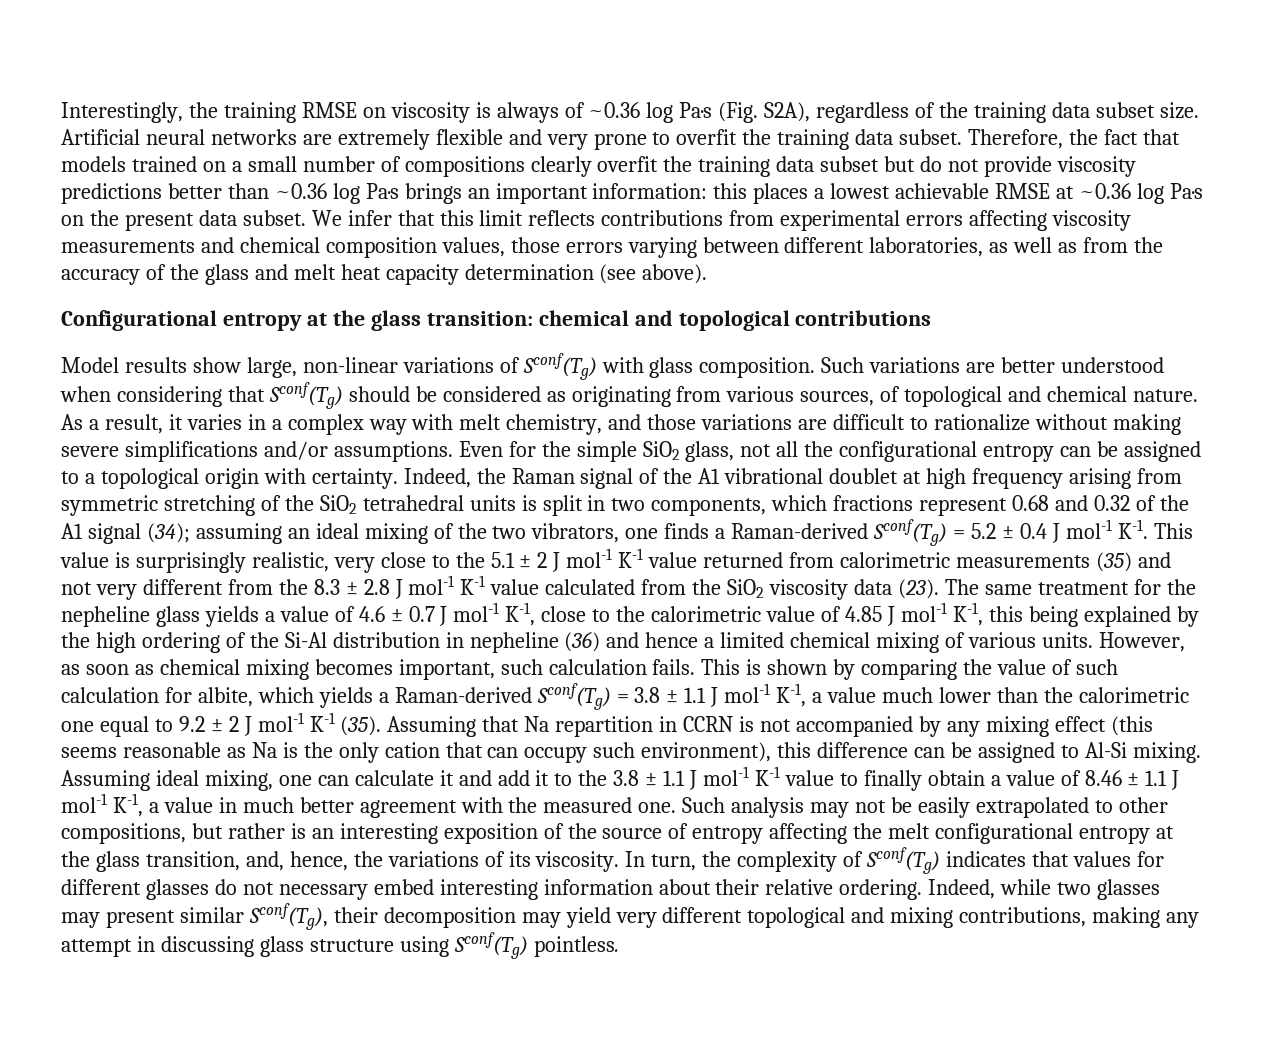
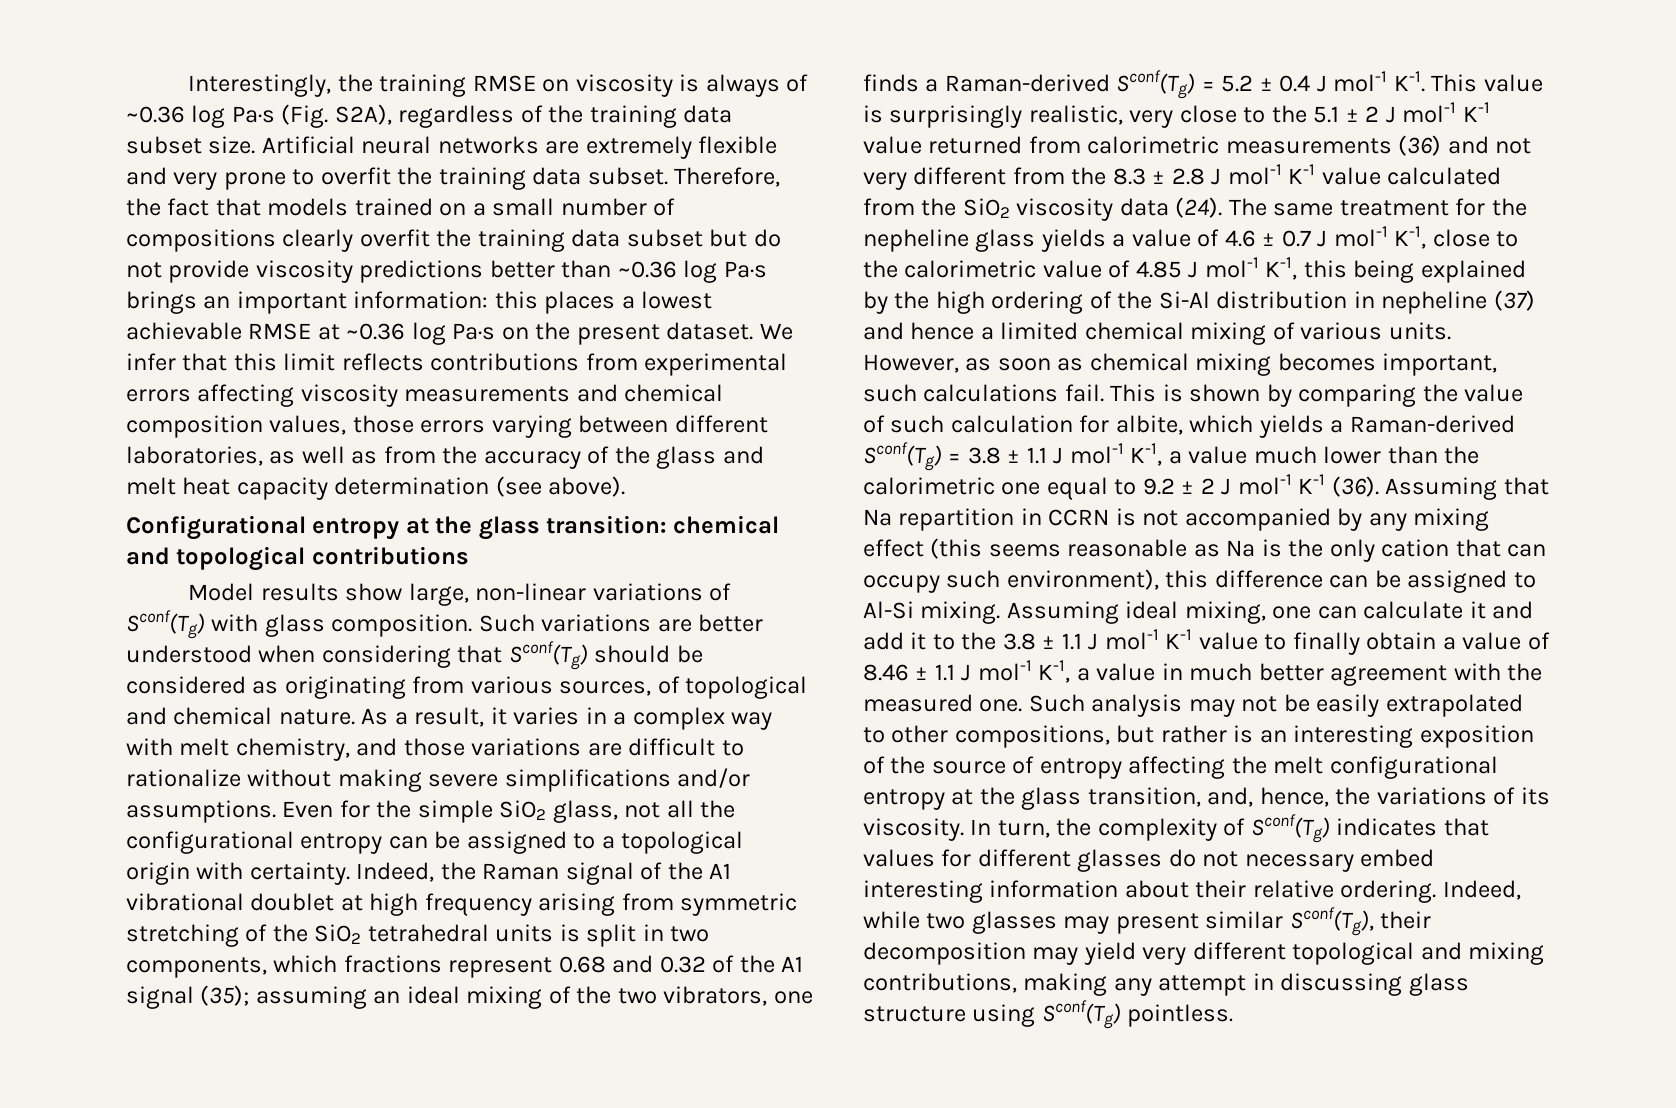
[198,210,306,226] data subset. -> [666,322,754,340] dataset.
[146,523,190,543] (34); -> [200,985,250,1006] (35);
[1095,552,1132,572] (35) -> [1398,135,1442,156] (36)
[897,579,939,599] (23). -> [1175,197,1223,218] (24).
[564,631,601,652] (36) -> [1493,290,1535,311] (37)
[548,659,696,675] calculation fails. -> [923,384,1104,402] calculations fail.
[340,716,382,736] (35). -> [1331,476,1379,497] (36).

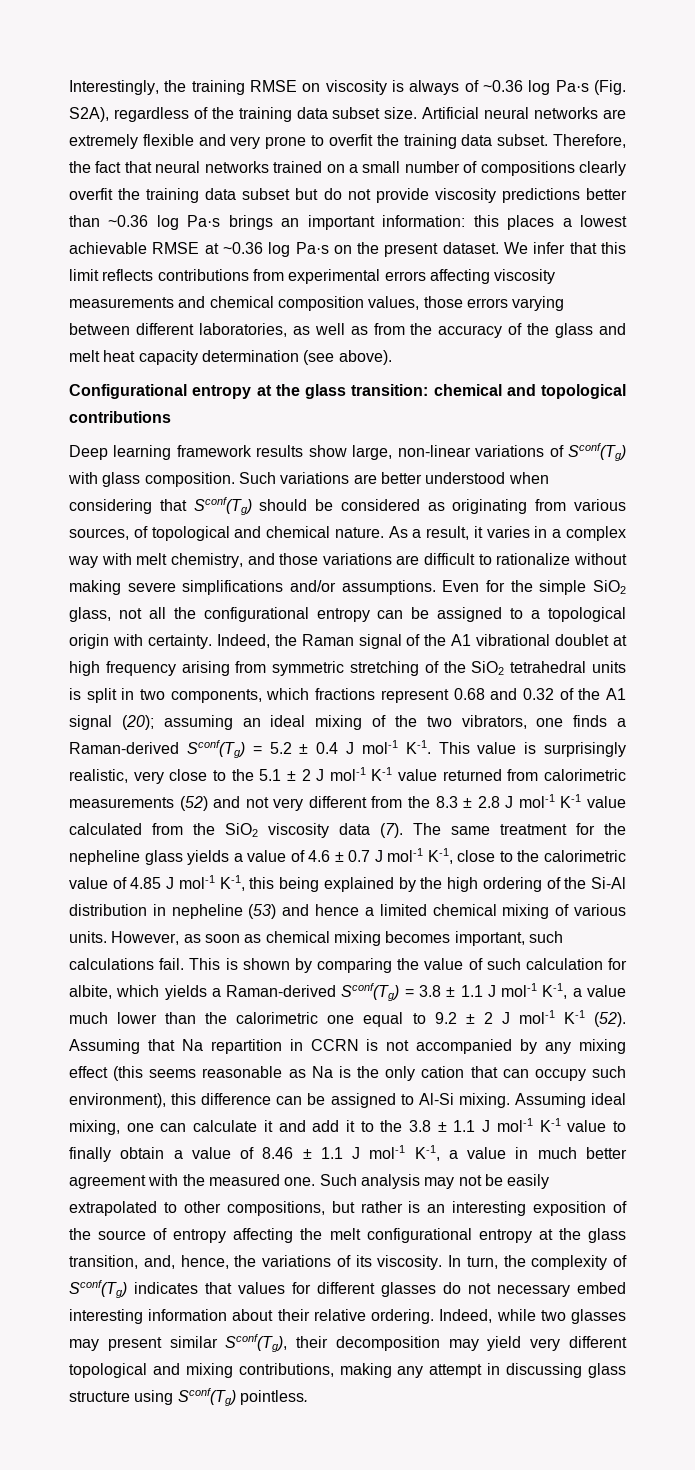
[267,198,349,216] models -> [155,161,269,173] neural networks
[188,583,255,601] Model -> [69,445,252,460] Deep learning framework
[200,985,250,1006] (35); -> [121,715,154,730] (20);
[1398,135,1442,156] (36) -> [179,796,208,811] (52)
[1175,197,1223,218] (24). -> [380,823,403,838] (7).
[1493,290,1535,311] (37) -> [248,904,277,919] (53)
[1331,476,1379,497] (36). -> [593,1012,626,1027] (52).

